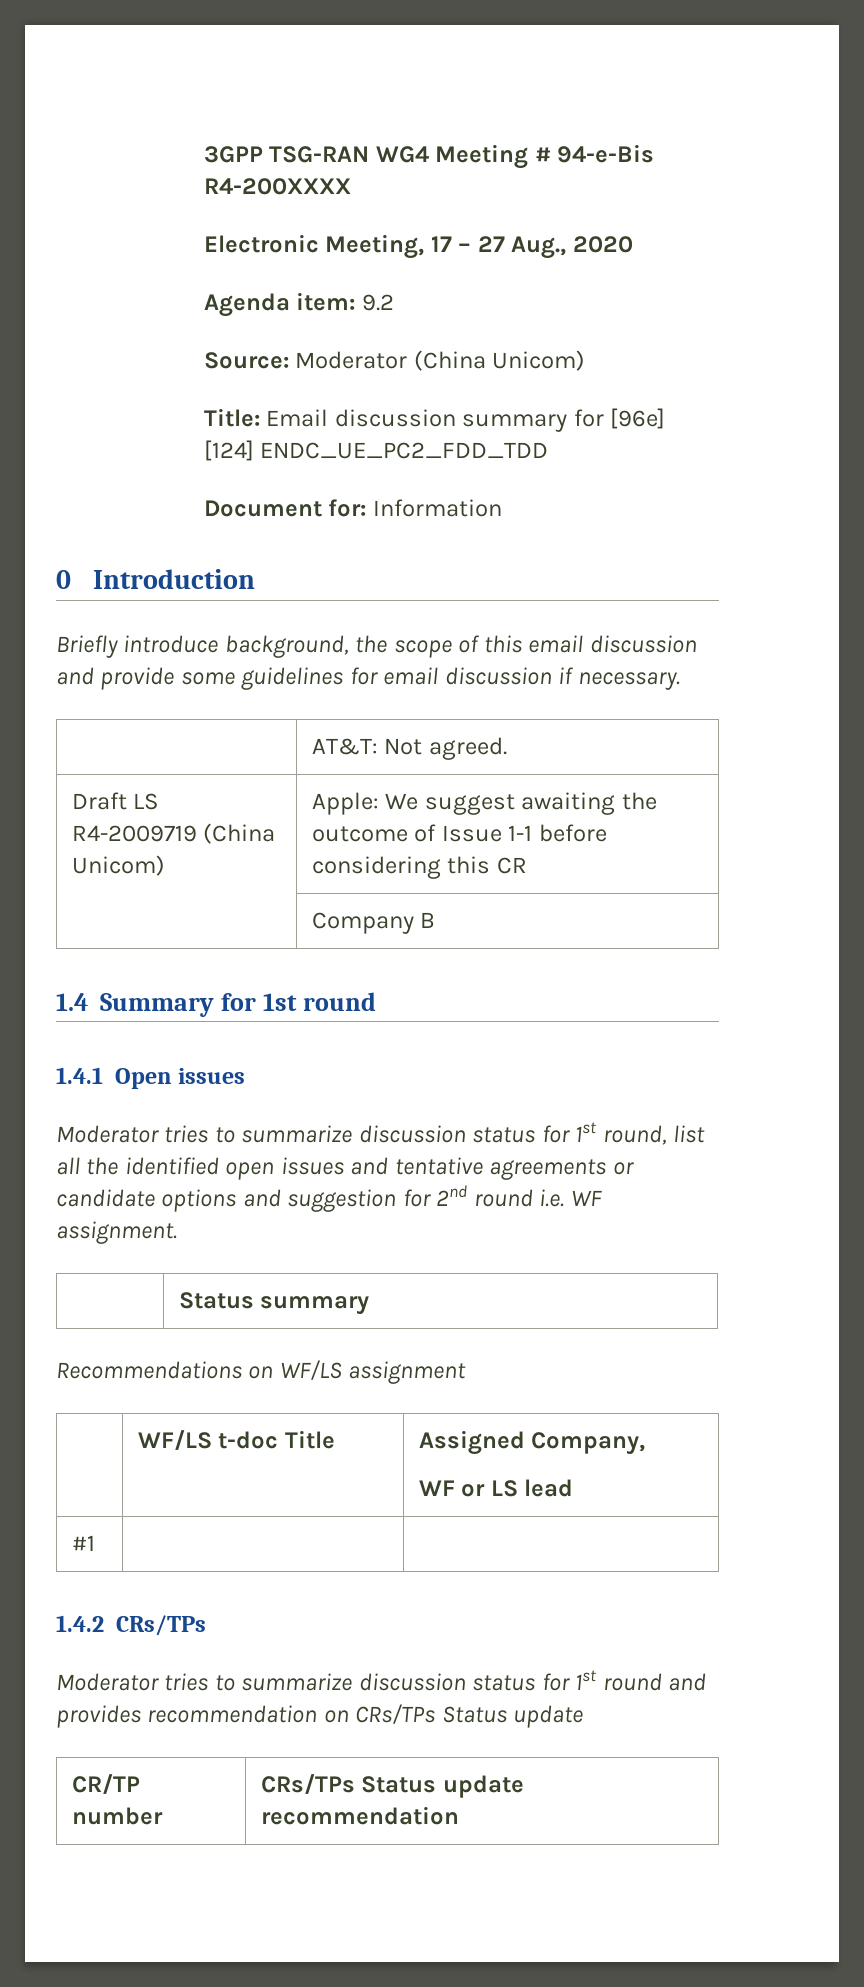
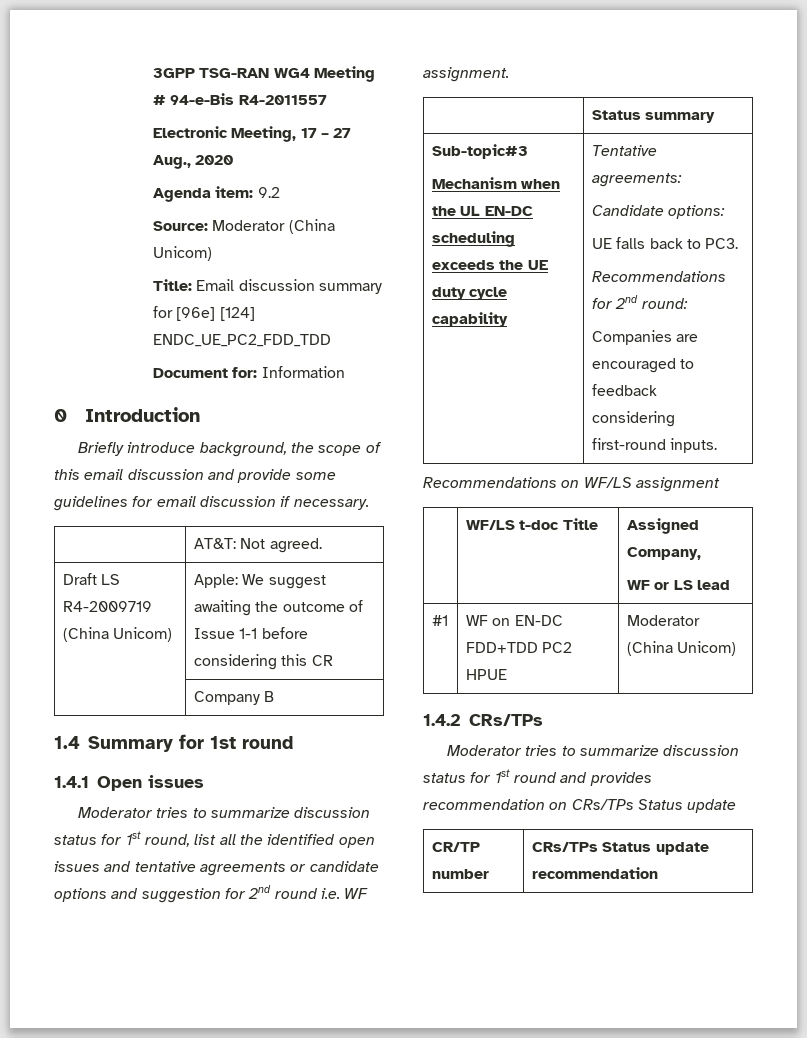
[203,178,351,195] R4-200XXXX -> [238,95,327,105] R4-2011557
(370, 1305) none -> [431,144,528,159] [431,177,561,189] [431,206,533,216] [431,231,515,247] [431,260,548,270] [431,287,508,300] [431,312,508,327] [591,145,657,156] [591,173,682,187] [591,205,726,219] [591,237,739,249] [591,271,726,282] [591,295,688,309] [591,330,699,345] [591,358,695,373] [591,384,657,396] [591,411,675,427] [591,438,718,453] // Sub-topic#3 // Mechanism when the UL EN-DC scheduling exceeds the UE duty cycle capability | Tentative agreements: // Candidate options: // UE falls back to PC3. // Recommendations for 2nd round: // Companies are encouraged to feedback considering first-round inputs.
(95, 1543) | -> [465,615,563,626] [465,642,573,653] [465,669,507,680] [626,615,700,626] [626,641,737,656] WF on EN-DC FDD+TDD PC2 HPUE | Moderator (China Unicom)

